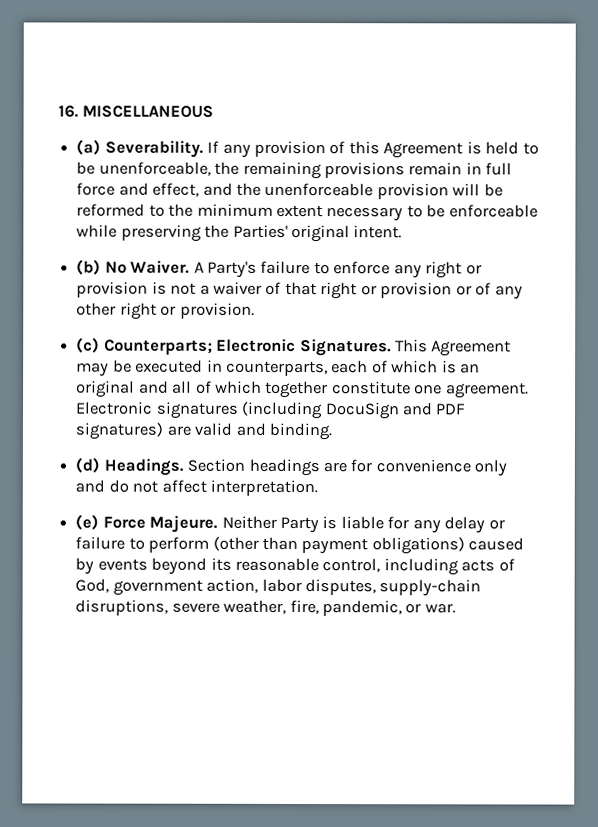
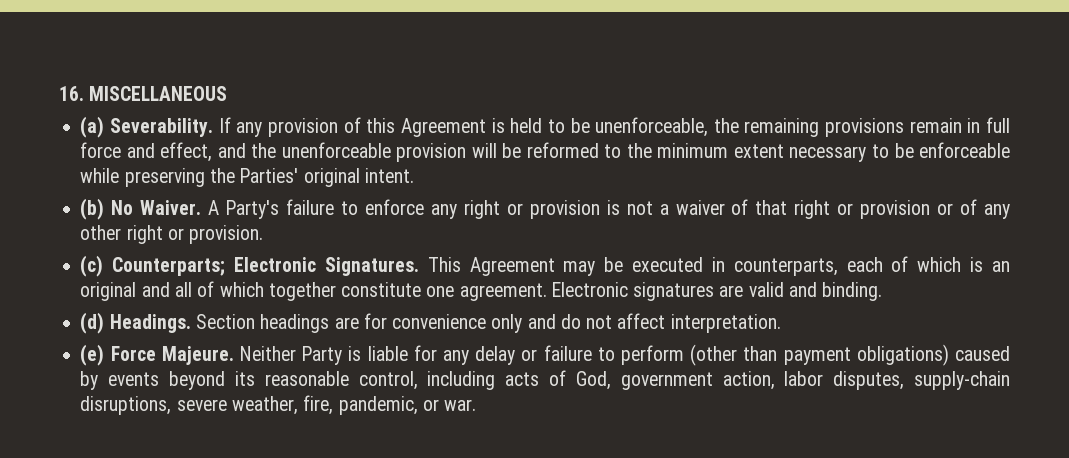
[241,401,467,420] [75,422,164,440] (including DocuSign and PDF signatures) -> (715, 291) none

